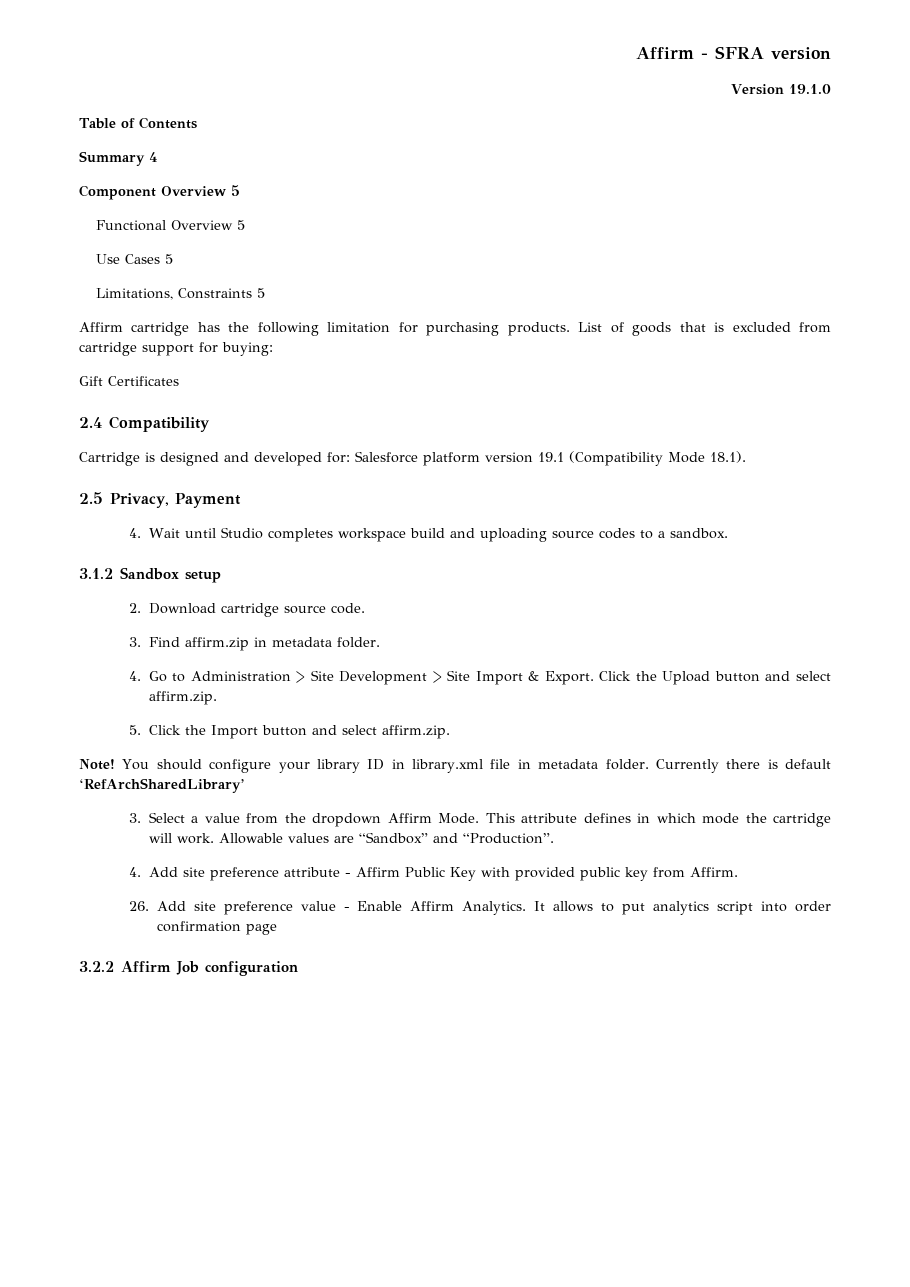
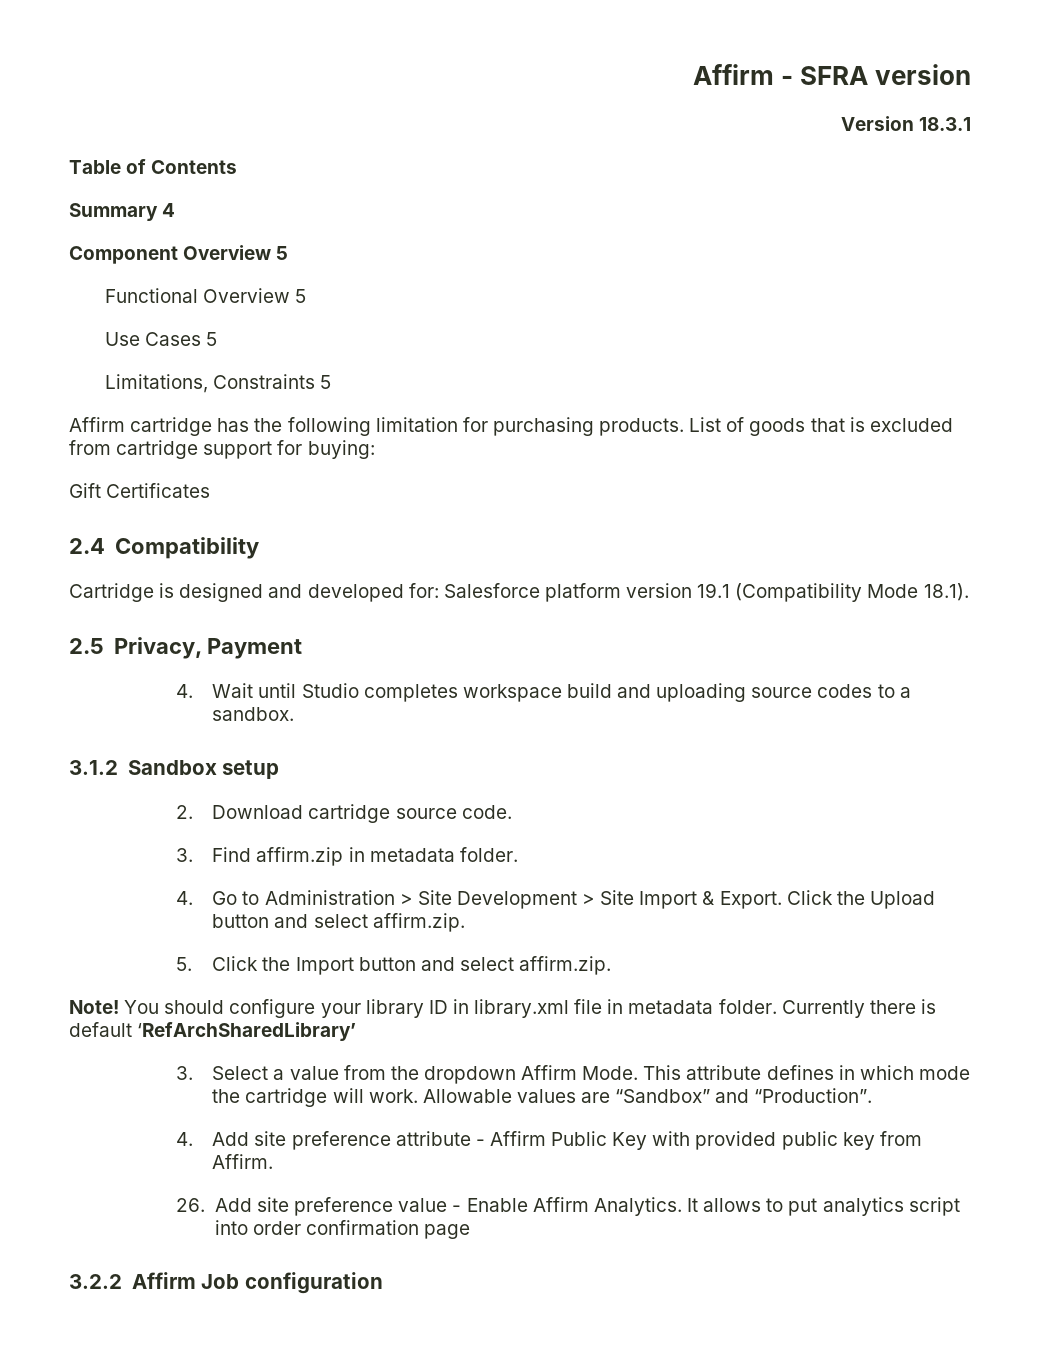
[789,84,831,94] 19.1.0 -> [919,117,971,131] 18.3.1

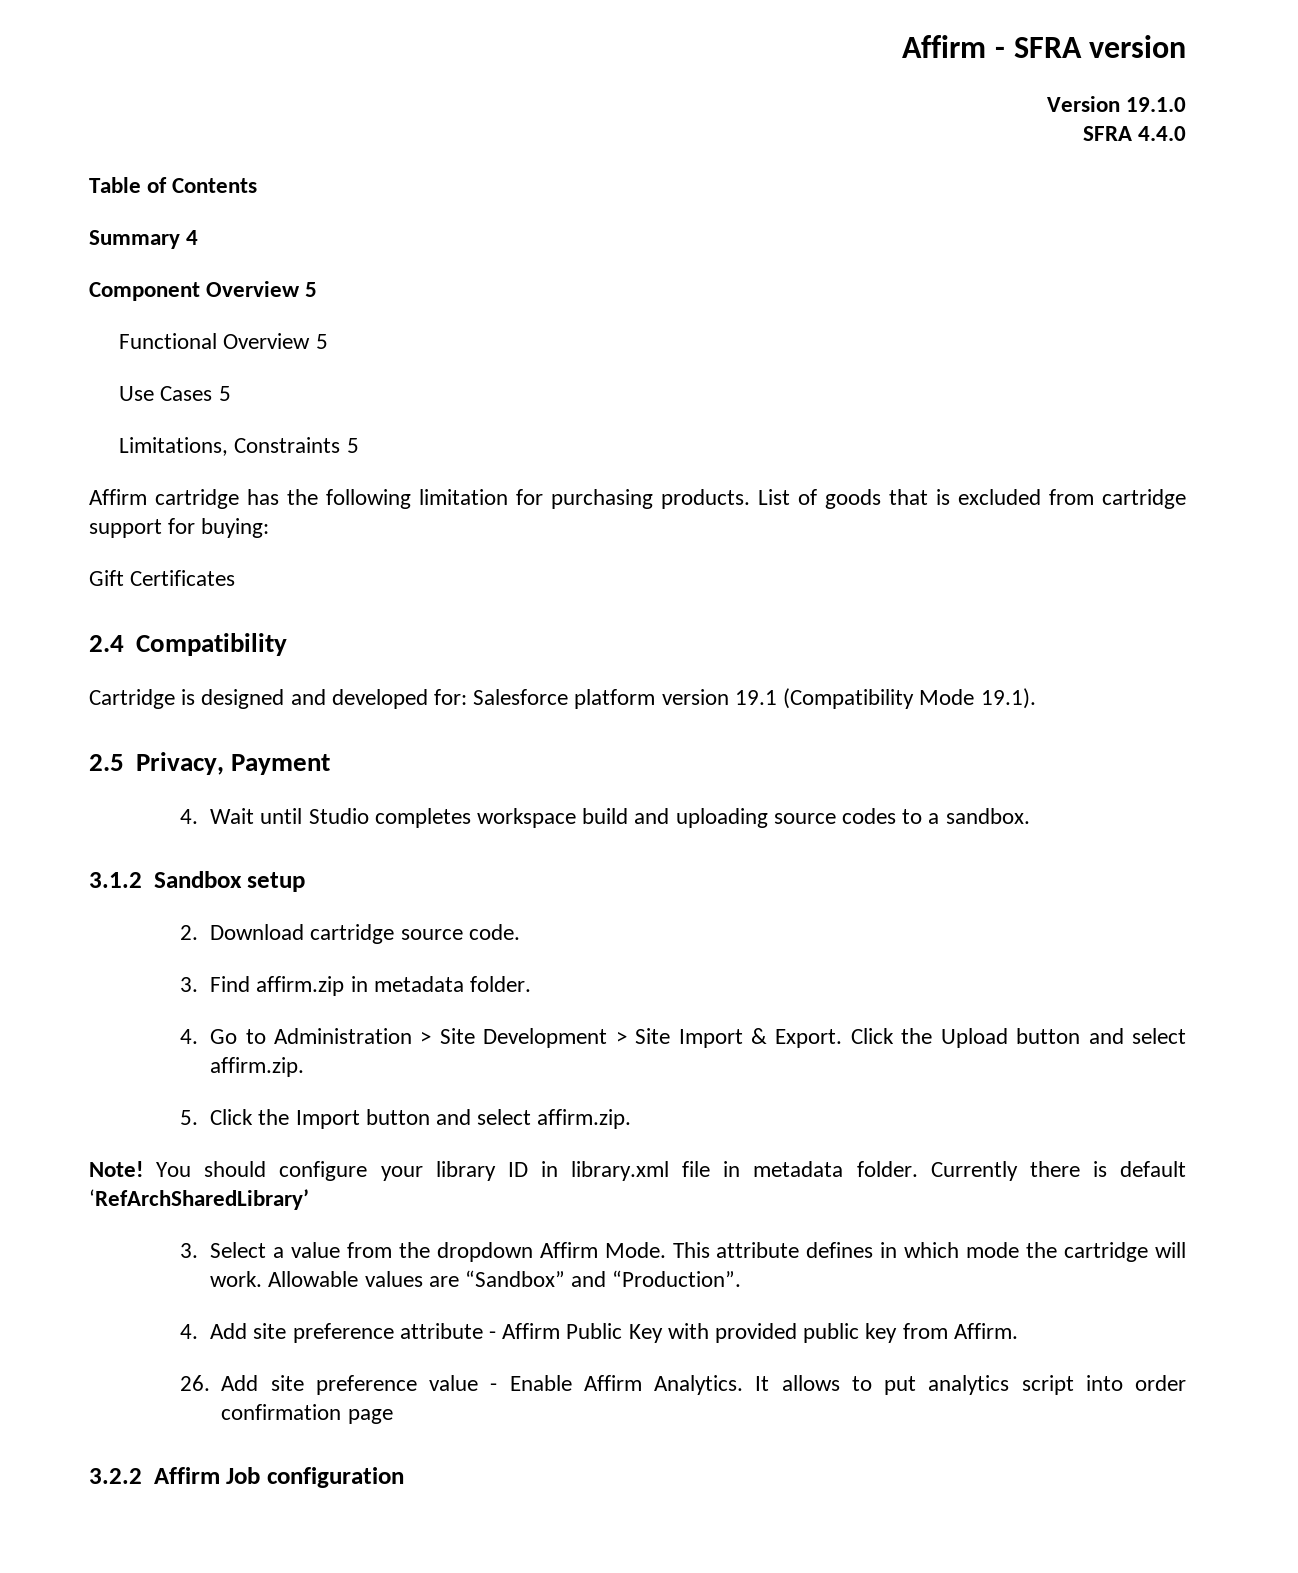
[919,117,971,131] 18.3.1 -> [1126,97,1186,112] [1082,126,1186,141] 19.1.0 // SFRA 4.4.0
[923,583,969,601] 18.1). -> [980,688,1036,709] 19.1).

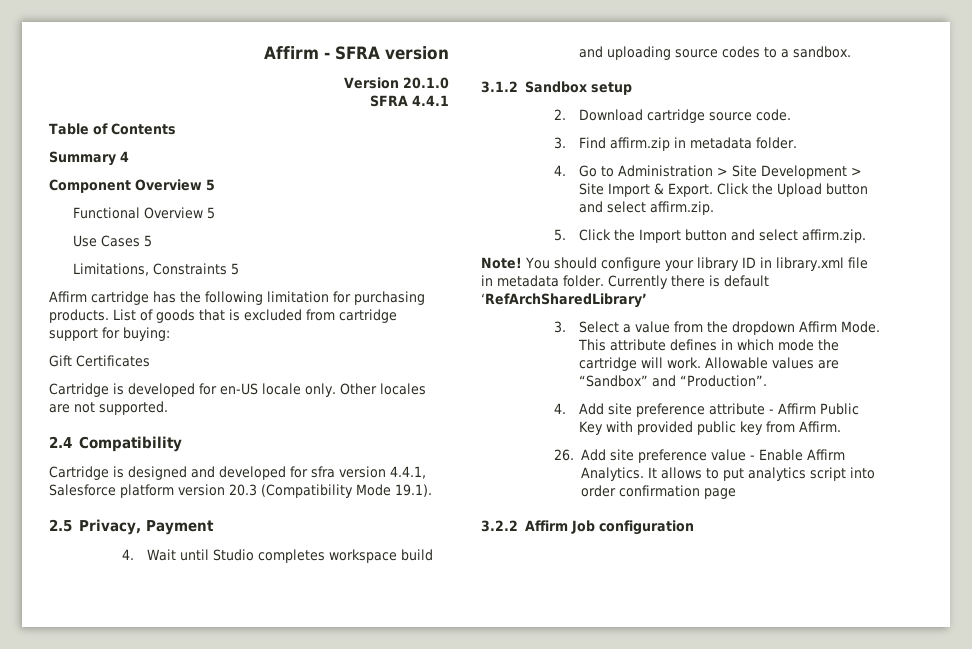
[1126,97,1186,112] [1082,126,1186,141] 19.1.0 // SFRA 4.4.0 -> [403,77,449,89] [370,95,449,107] 20.1.0 // SFRA 4.4.1
(236, 578) none -> [49,383,426,397] [49,401,168,415] // Cartridge is developed for en-US locale only. Other locales are not supported.
[434,689,468,705] for: -> [290,466,426,479] for sfra version 4.4.1,
[734,690,777,705] 19.1 -> [229,484,257,496] 20.3

